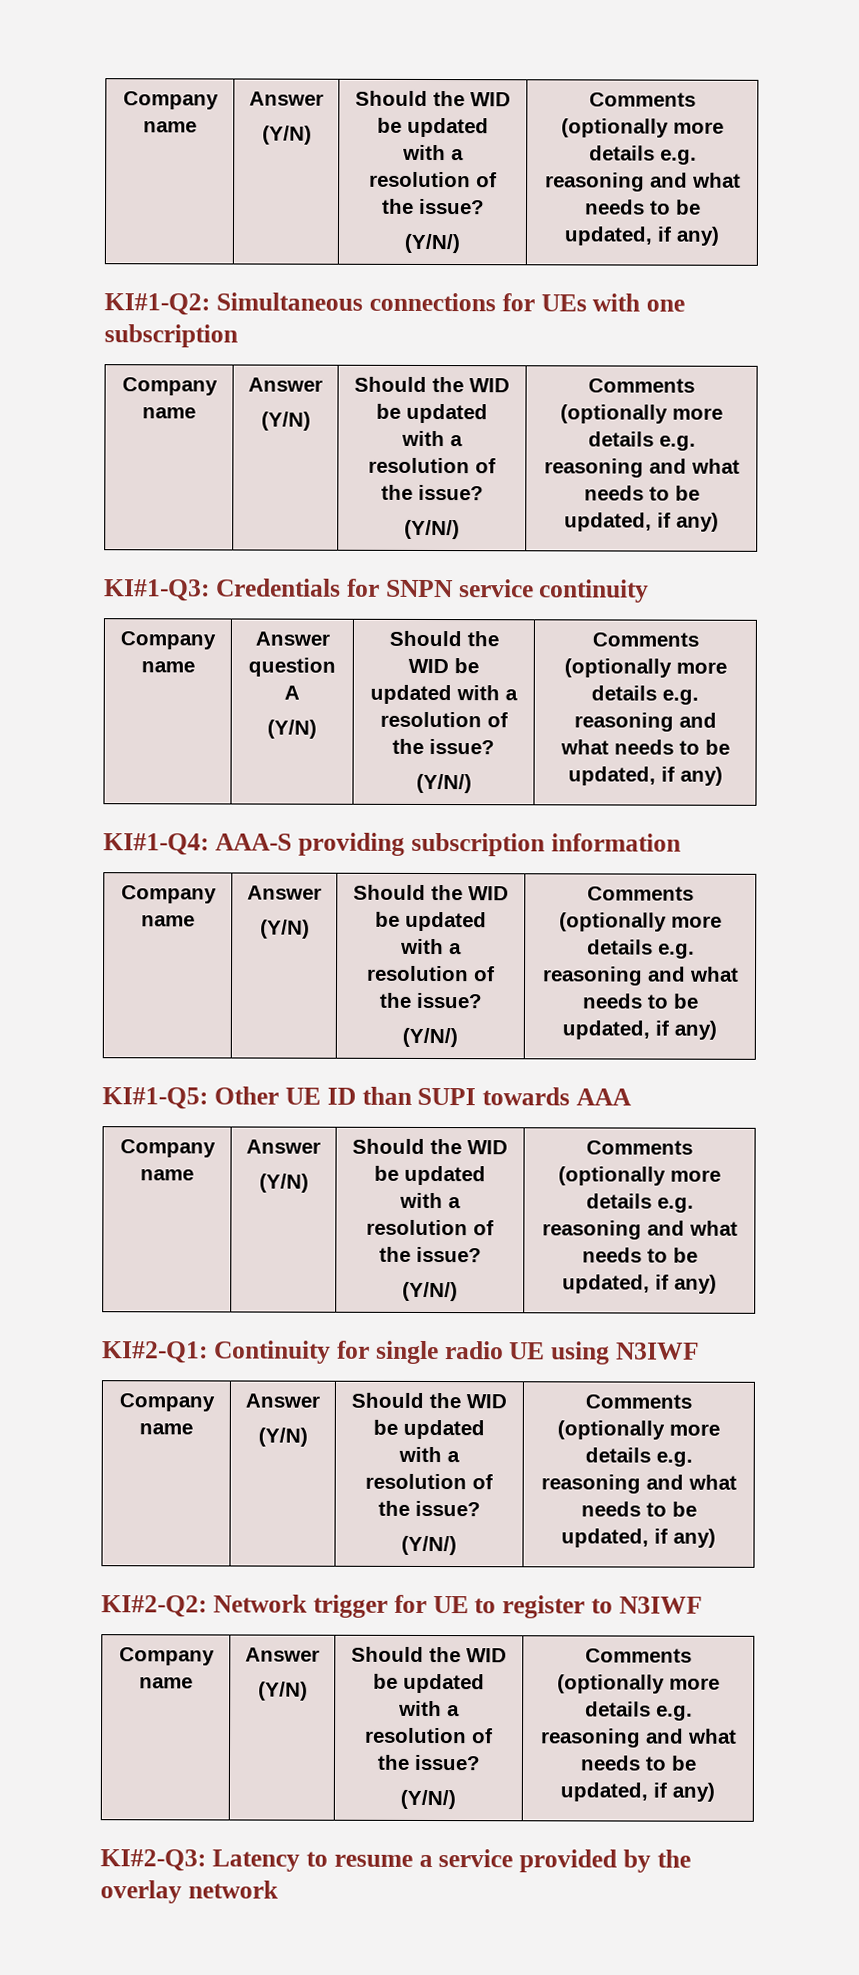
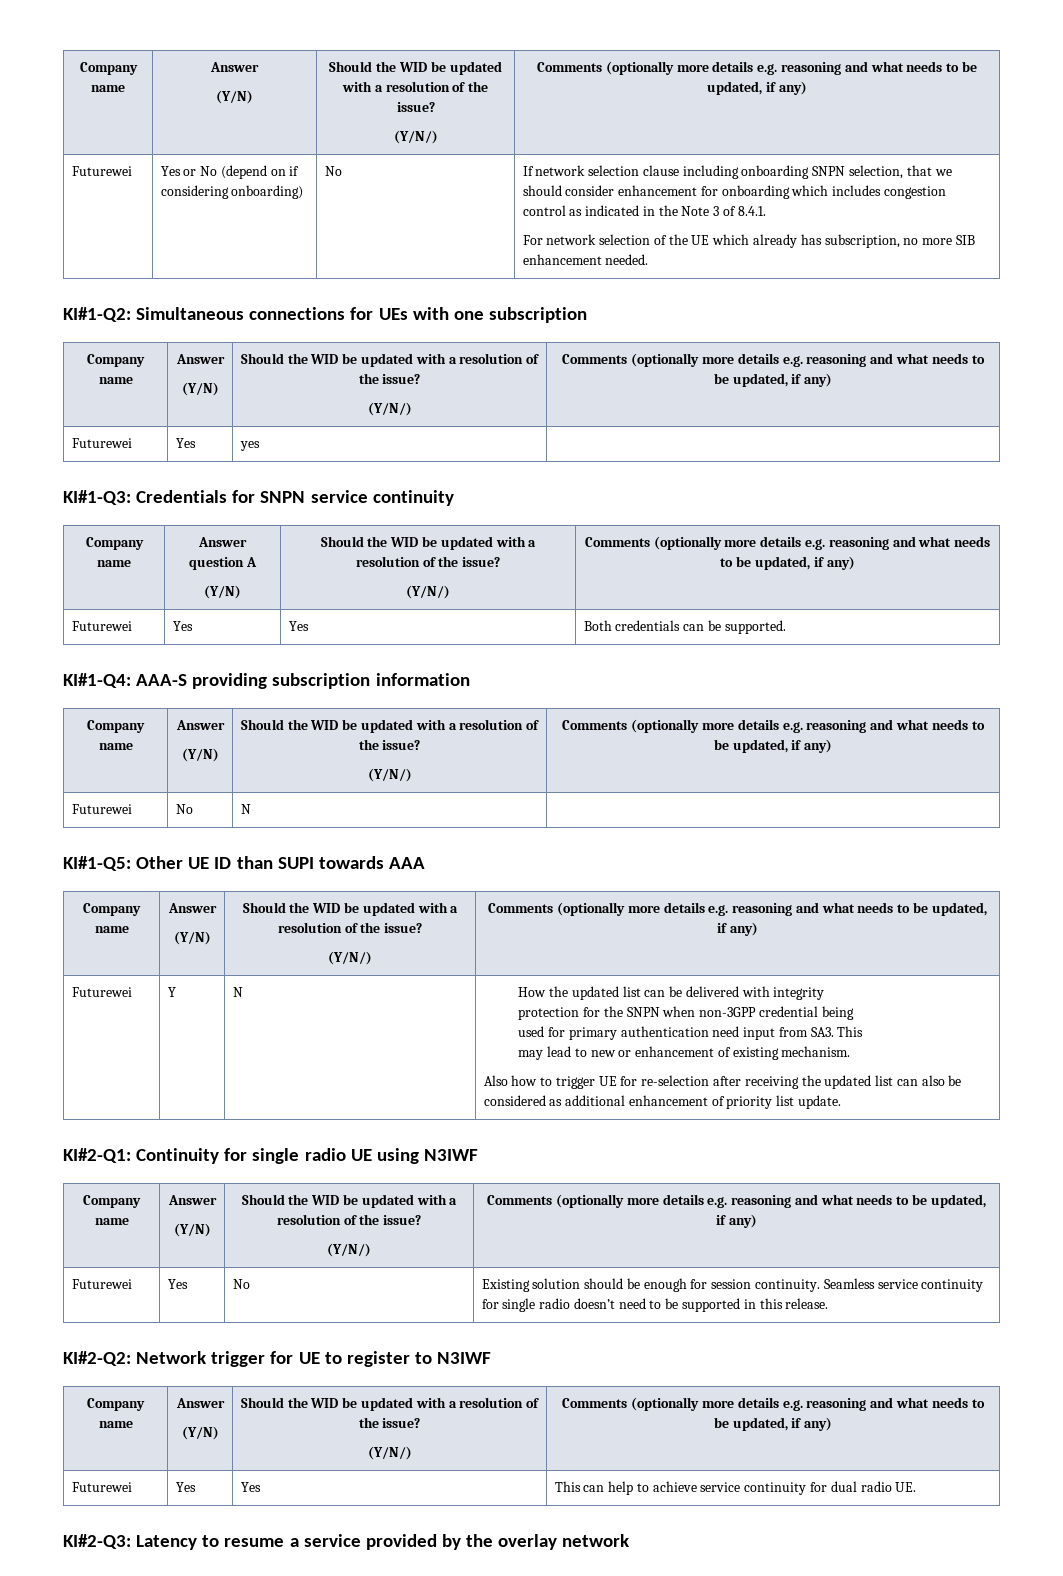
(719, 236) none -> [71,166,132,176] [160,165,300,179] [160,185,304,199] [324,166,342,176] [522,165,952,179] [522,185,946,199] [522,205,766,216] [522,234,975,248] [522,254,649,265] // Futurewei | Yes or No (depend on if considering onboarding) | No | If network selection clause including onboarding SNPN selection, that we should consider enhancement for onboarding which includes congestion control as indicated in the Note 3 of 8.4.1. // For network selection of the UE which already has subscription, no more SIB enhancement needed.
(719, 522) none -> [71,438,132,448] [175,438,196,448] [239,441,260,451] // Futurewei | Yes | yes |
(723, 776) none -> [71,621,132,631] [172,621,193,631] [288,621,309,631] [583,620,786,634] // Futurewei | Yes | Yes | Both credentials can be supported.
(717, 1030) none -> [71,804,132,814] [175,804,193,814] [240,804,251,814] // Futurewei | No | N |
(717, 1284) none -> [71,987,132,997] [167,987,176,997] [232,987,243,997] [518,986,825,1000] [518,1006,854,1020] [518,1026,864,1040] [518,1046,851,1060] [483,1075,962,1089] [483,1095,841,1109] // Futurewei | Y | N | How the updated list can be delivered with integrity // protection for the SNPN when non-3GPP credential being // used for primary authentication need input from SA3. This // may lead to new or enhancement of existing mechanism. // Also how to trigger UE for re-selection after receiving the updated list can also be considered as additional enhancement of priority list update.
(716, 1538) none -> [71,1279,132,1289] [167,1279,188,1289] [232,1279,250,1289] [481,1278,984,1292] [481,1298,829,1312] // Futurewei | Yes | No | Existing solution should be enough for session continuity. Seamless service continuity for single radio doesn’t need to be supported in this release.
(715, 1792) none -> [71,1482,132,1492] [175,1482,196,1492] [240,1482,261,1492] [554,1481,917,1495] // Futurewei | Yes | Yes | This can help to achieve service continuity for dual radio UE.

